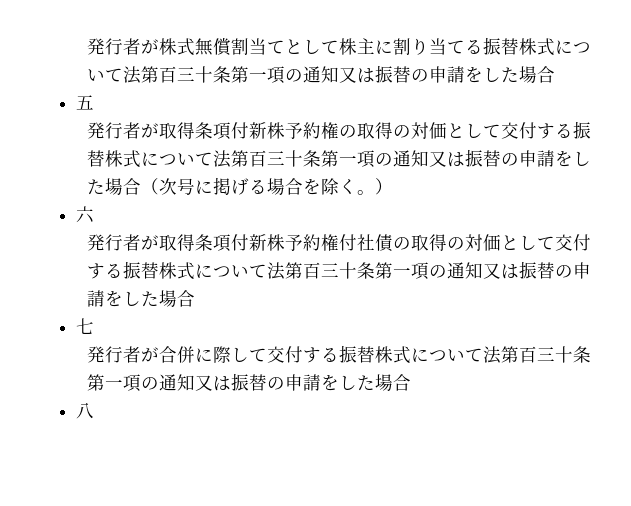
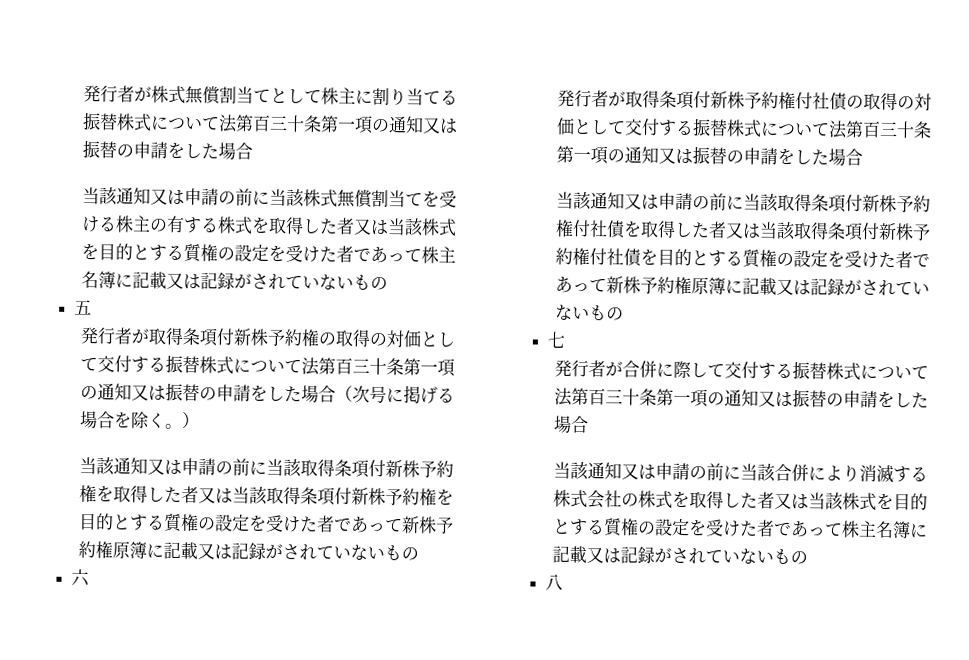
(555, 74) none -> [82,186,458,208] [81,215,458,237] [81,242,457,264] [81,270,389,291] // 当該通知又は申請の前に当該株式無償割当てを受ける株主の有する株式を取得した者又は当該株式を目的とする質権の設定を受けた者であって株主名簿に記載又は記録がされていないもの
(393, 186) none -> [79,456,455,478] [79,484,455,506] [78,512,455,534] [78,540,420,561] // 当該通知又は申請の前に当該取得条項付新株予約権を取得した者又は当該取得条項付新株予約権を目的とする質権の設定を受けた者であって新株予約権原簿に記載又は記録がされていないもの
(195, 298) none -> [556,191,932,213] [555,219,932,241] [555,247,931,269] [555,276,931,297] [555,304,625,321] // 当該通知又は申請の前に当該取得条項付新株予約権付社債を取得した者又は当該取得条項付新株予約権付社債を目的とする質権の設定を受けた者であって新株予約権原簿に記載又は記録がされていないもの
(411, 382) none -> [553,461,929,484] [553,489,929,511] [552,518,929,539] [552,545,809,565] // 当該通知又は申請の前に当該合併により消滅する株式会社の株式を取得した者又は当該株式を目的とする質権の設定を受けた者であって株主名簿に記載又は記録がされていないもの

